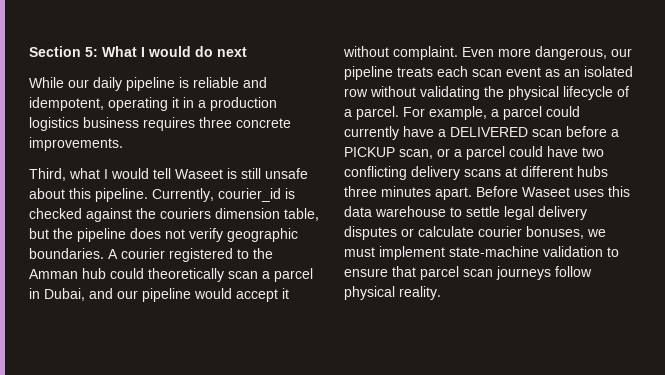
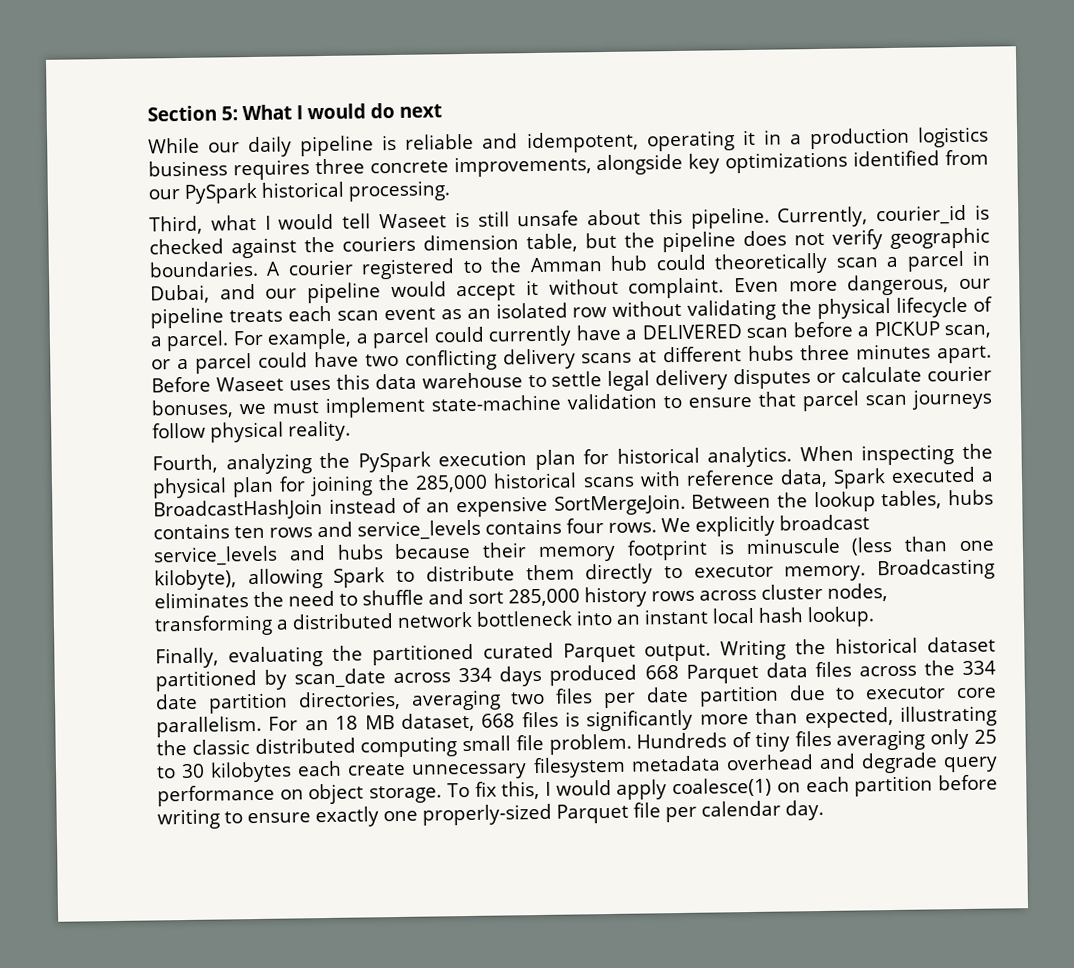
[29,137,123,151] improvements. -> [453,149,990,178] [148,180,450,204] improvements, alongside key optimizations identified from our PySpark historical processing.
(441, 293) none -> [152,443,993,475] [152,466,995,499] [153,489,995,521] [153,514,870,541] [153,536,995,567] [154,558,996,591] [154,583,888,609] [154,606,875,637] [155,636,996,669] [155,660,997,692] [155,684,998,714] [156,705,997,738] [156,728,997,758] [156,752,999,783] [157,774,999,807] [157,799,824,830] // Fourth, analyzing the PySpark execution plan for historical analytics. When inspecting the physical plan for joining the 285,000 historical scans with reference data, Spark executed a BroadcastHashJoin instead of an expensive SortMergeJoin. Between the lookup tables, hubs contains ten rows and service_levels contains four rows. We explicitly broadcast service_levels and hubs because their memory footprint is minuscule (less than one kilobyte), allowing Spark to distribute them directly to executor memory. Broadcasting eliminates the need to shuffle and sort 285,000 history rows across cluster nodes, transforming a distributed network bottleneck into an instant local hash lookup. // Finally, evaluating the partitioned curated Parquet output. Writing the historical dataset partitioned by scan_date across 334 days produced 668 Parquet data files across the 334 date partition directories, averaging two files per date partition due to executor core parallelism. For an 18 MB dataset, 668 files is significantly more than expected, illustrating the classic distributed computing small file problem. Hundreds of tiny files averaging only 25 to 30 kilobytes each create unnecessary filesystem metadata overhead and degrade query performance on object storage. To fix this, I would apply coalesce(1) on each partition before writing to ensure exactly one properly-sized Parquet file per calendar day.

